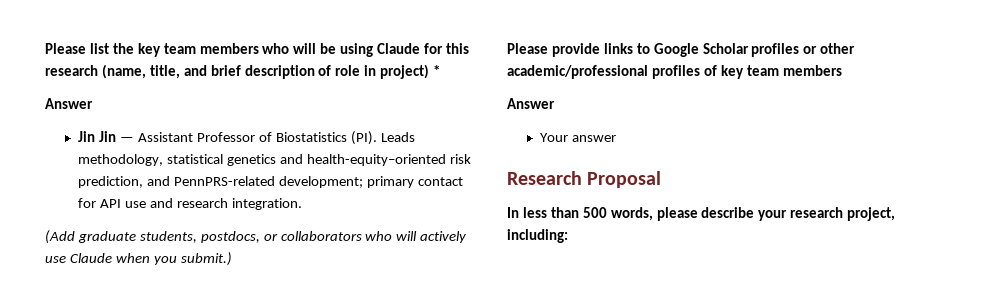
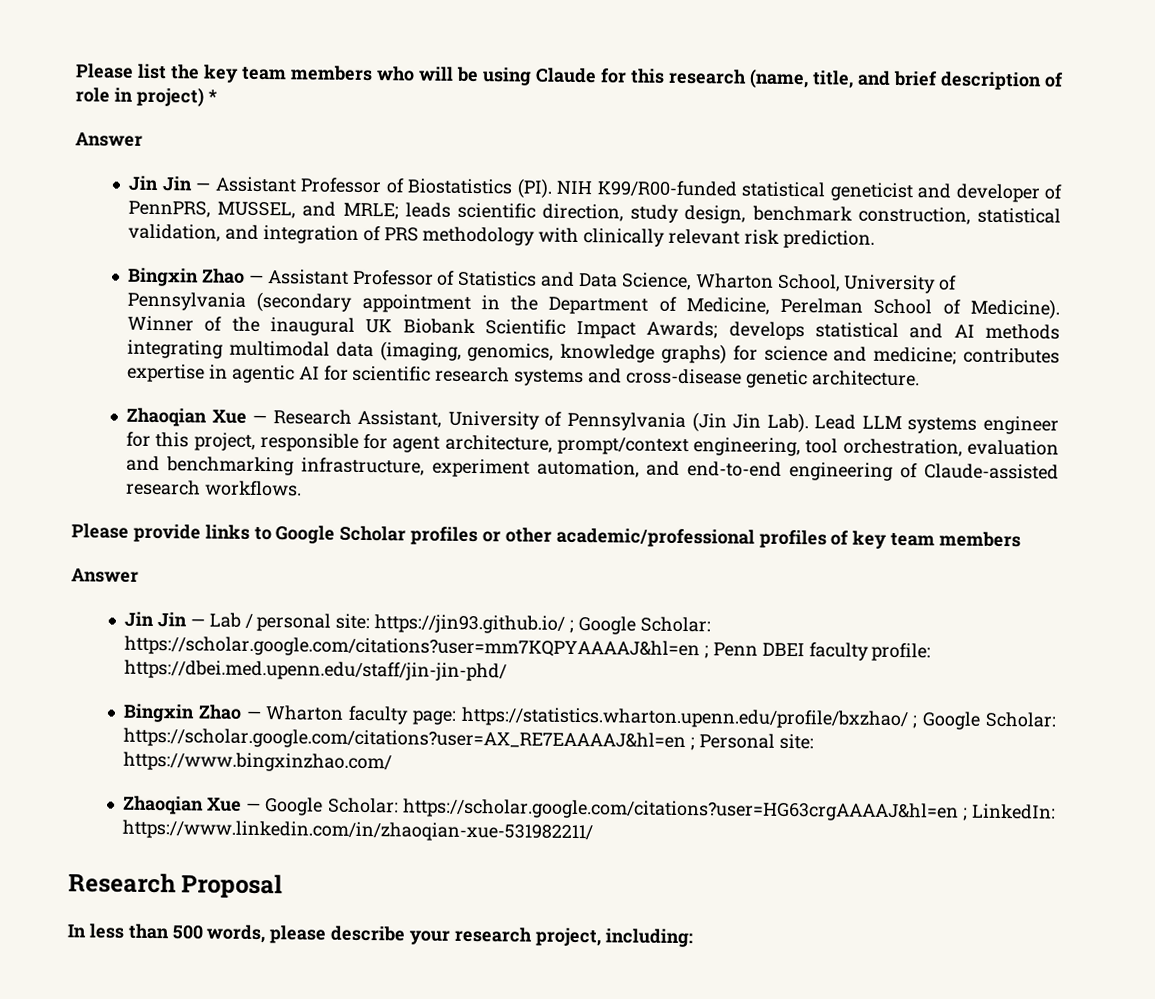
[380,132,415,142] [78,154,472,166] [78,176,464,188] [78,198,303,210] [45,230,468,244] [45,252,232,266] Leads methodology, statistical genetics and health-equity–oriented risk prediction, and PennPRS-related development; primary contact for API use and research integration. // (Add graduate students, postdocs, or collaborators who will actively use Claude when you submit.) -> [556,180,1062,203] [128,200,1061,225] [128,223,875,249] [127,267,958,294] [127,291,1060,320] [127,315,1061,341] [127,339,1060,365] [127,363,920,389] [126,407,1060,435] [126,431,1059,457] [126,455,1059,481] [126,479,302,497] NIH K99/R00-funded statistical geneticist and developer of PennPRS, MUSSEL, and MRLE; leads scientific direction, study design, benchmark construction, statistical validation, and integration of PRS methodology with clinically relevant risk prediction. // Bingxin Zhao — Assistant Professor of Statistics and Data Science, Wharton School, University of Pennsylvania (secondary appointment in the Department of Medicine, Perelman School of Medicine). Winner of the inaugural UK Biobank Scientific Impact Awards; develops statistical and AI methods integrating multimodal data (imaging, genomics, knowledge graphs) for science and medicine; contributes expertise in agentic AI for scientific research systems and cross-disease genetic architecture. // Zhaoqian Xue — Research Assistant, University of Pennsylvania (Jin Jin Lab). Lead LLM systems engineer for this project, responsible for agent architecture, prompt/context engineering, tool orchestration, evaluation and benchmarking infrastructure, experiment automation, and end-to-end engineering of Claude-assisted research workflows.
[540,133,617,142] Your answer -> [124,611,711,635] [124,635,932,662] [124,659,508,682] [123,703,1057,730] [123,727,814,752] [123,751,393,773] [123,795,1056,822] [122,819,594,843] Jin Jin — Lab / personal site: https://jin93.github.io/ ; Google Scholar: https://scholar.google.com/citations?user=mm7KQPYAAAAJ&hl=en ; Penn DBEI faculty profile: https://dbei.med.upenn.edu/staff/jin-jin-phd/ // Bingxin Zhao — Wharton faculty page: https://statistics.wharton.upenn.edu/profile/bxzhao/ ; Google Scholar: https://scholar.google.com/citations?user=AX_RE7EAAAAJ&hl=en ; Personal site: https://www.bingxinzhao.com/ // Zhaoqian Xue — Google Scholar: https://scholar.google.com/citations?user=HG63crgAAAAJ&hl=en ; LinkedIn: https://www.linkedin.com/in/zhaoqian-xue-531982211/

